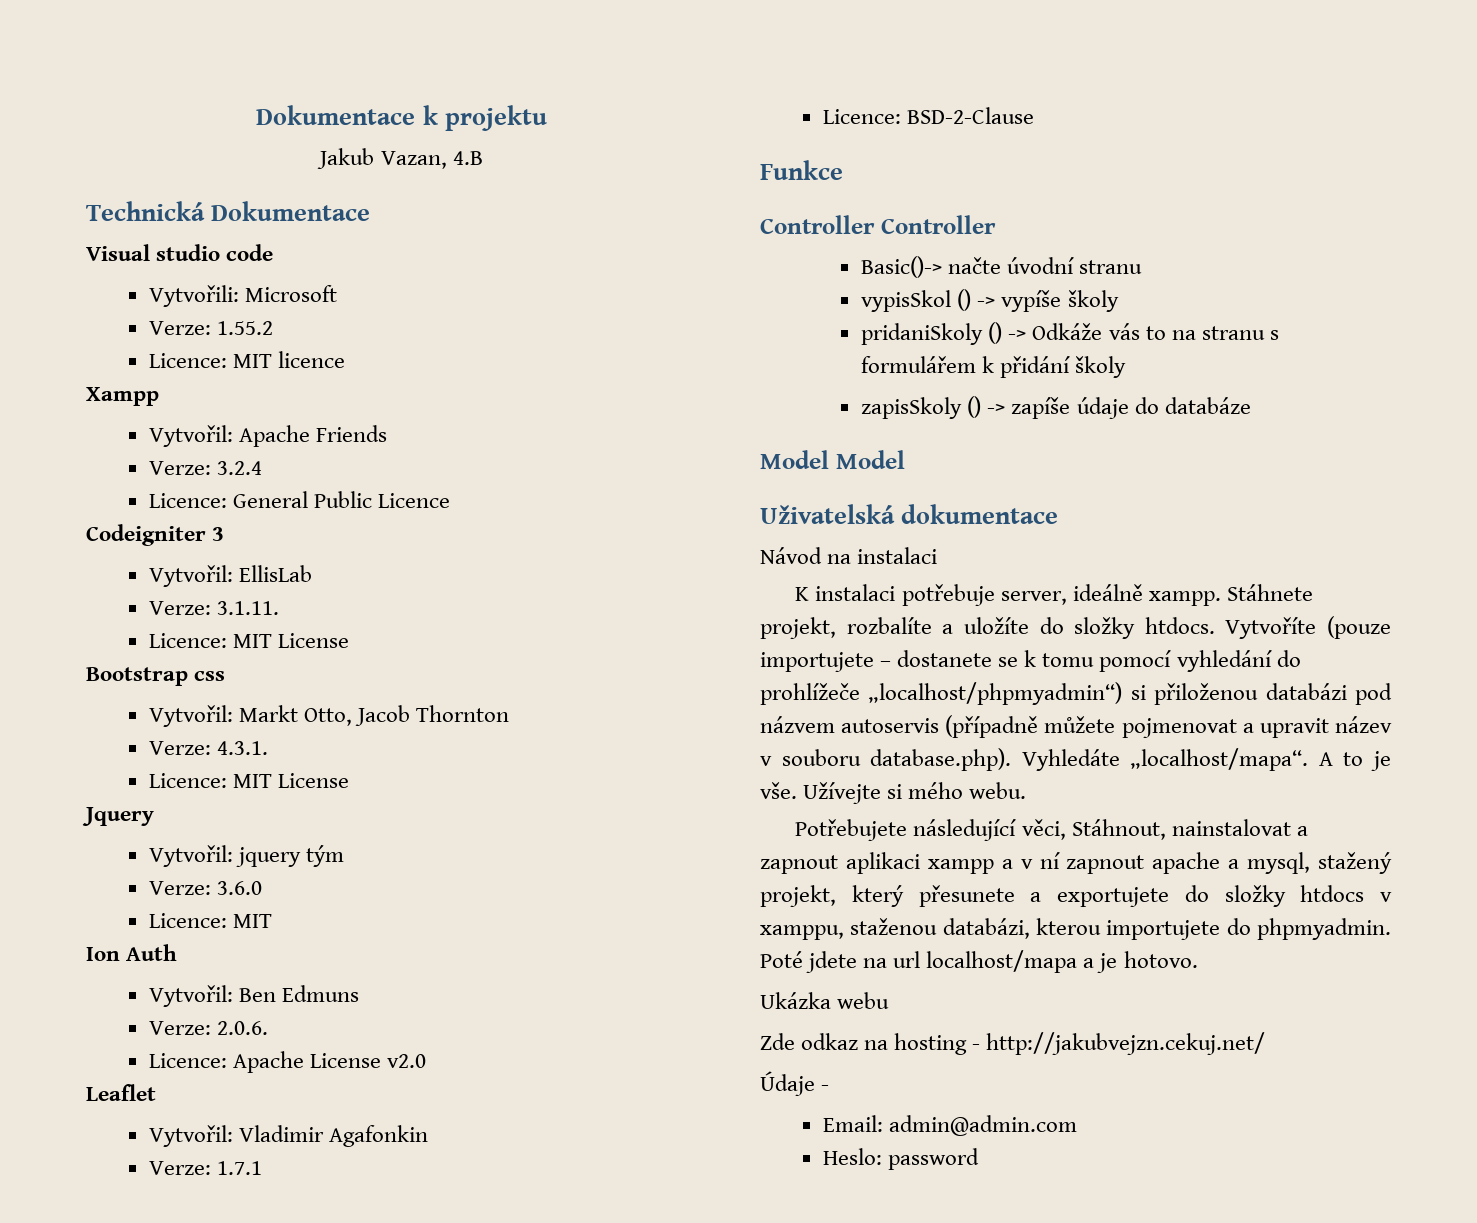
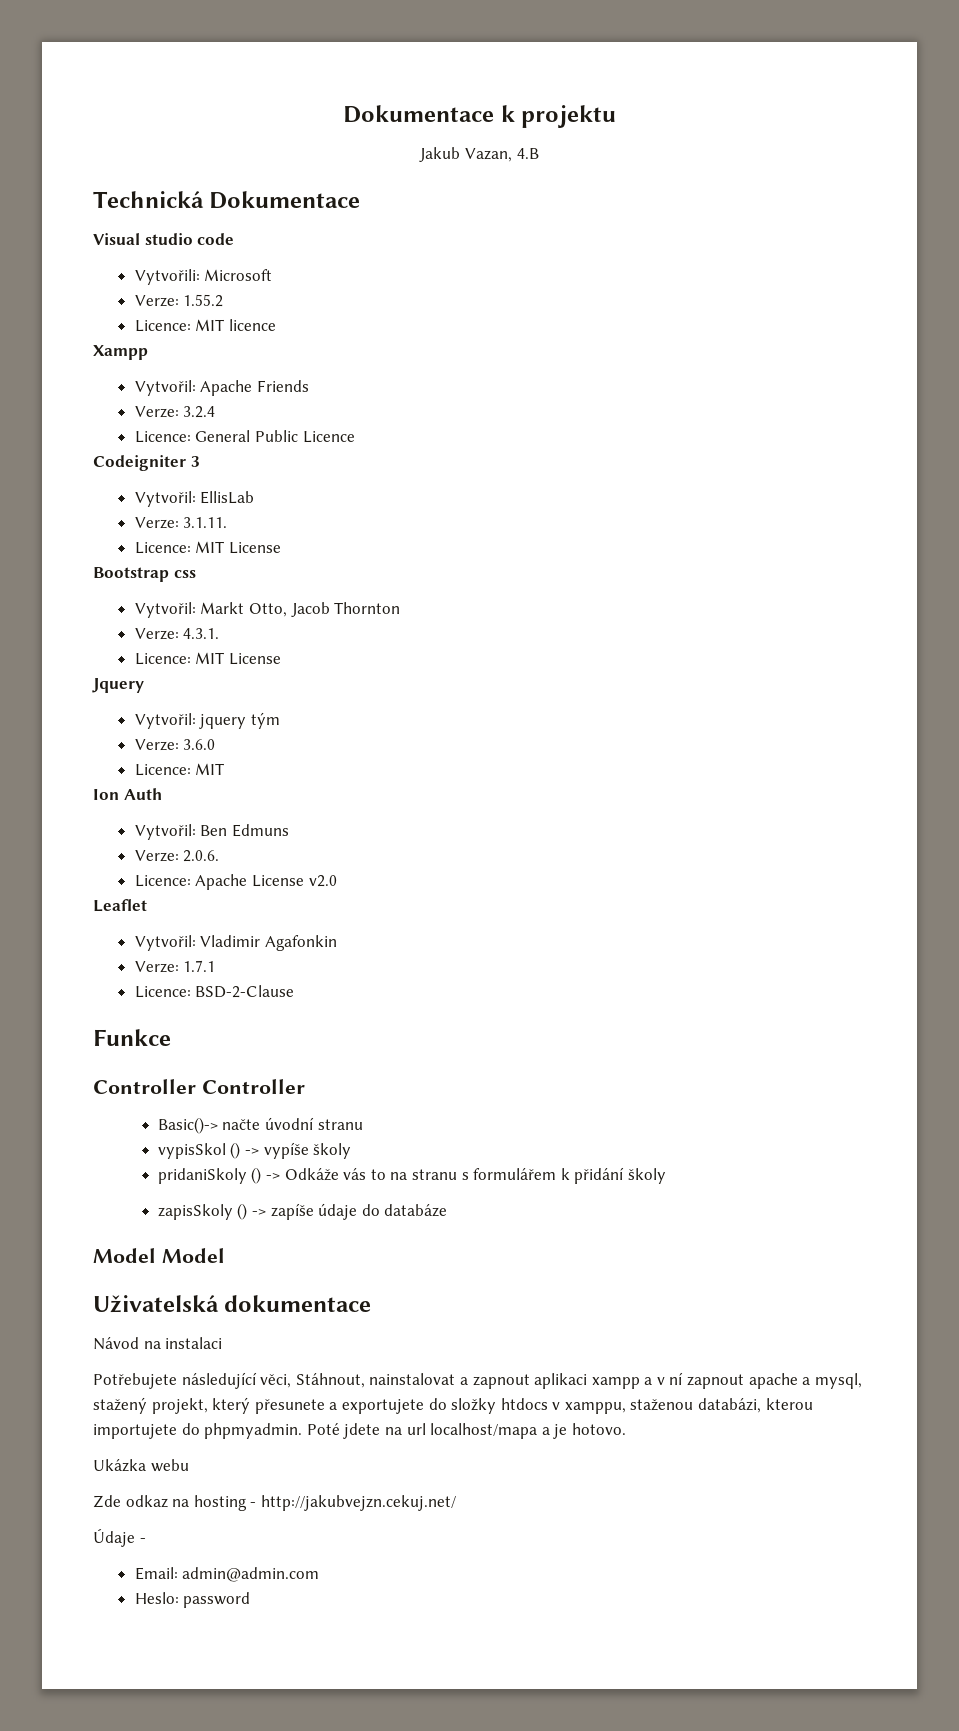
[795,584,1313,606] [760,616,1391,639] [760,650,1301,672] [760,682,1392,705] [760,715,1392,738] [760,748,1391,771] [760,782,1027,804] // K instalaci potřebuje server, ideálně xampp. Stáhnete projekt, rozbalíte a uložíte do složky htdocs. Vytvoříte (pouze importujete – dostanete se k tomu pomocí vyhledání do prohlížeče „localhost/phpmyadmin“) si přiloženou databázi pod názvem autoservis (případně můžete pojmenovat a upravit název v souboru database.php). Vyhledáte „localhost/mapa“. A to je vše. Užívejte si mého webu. -> (223, 1343) none

